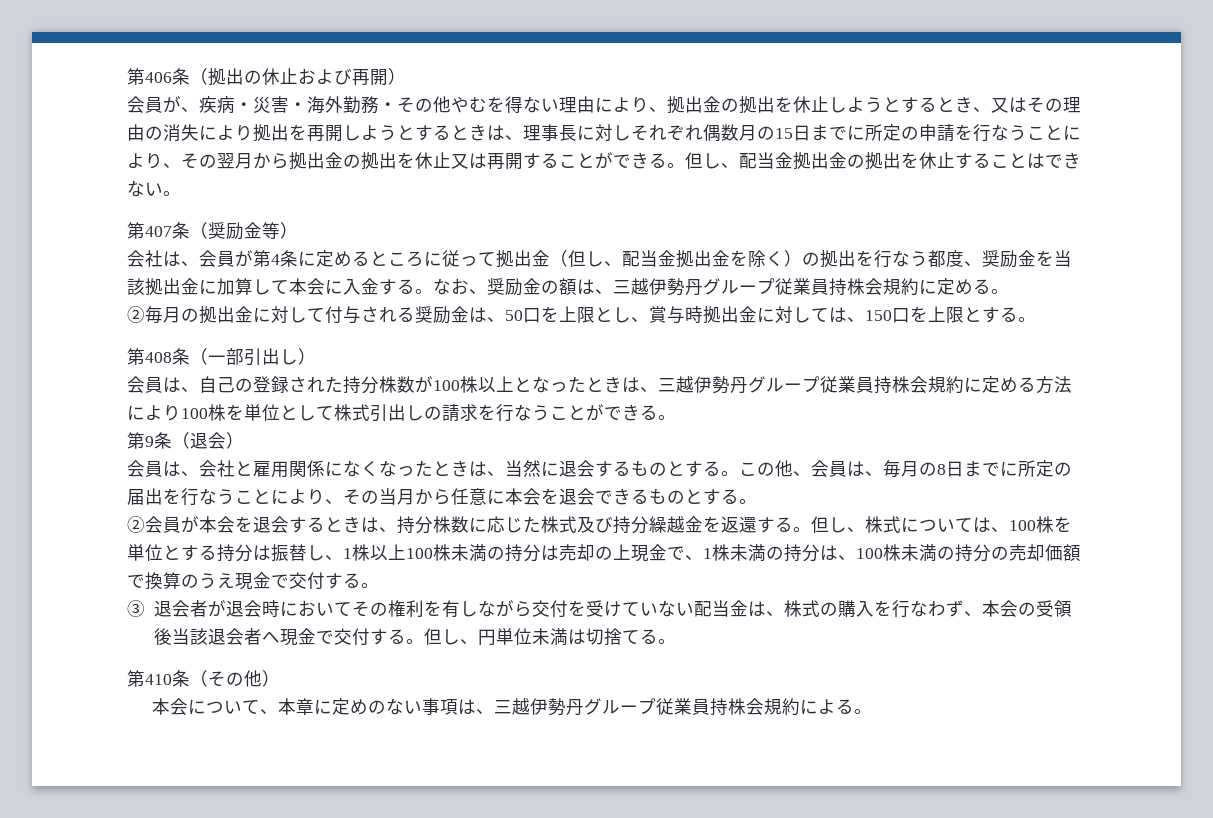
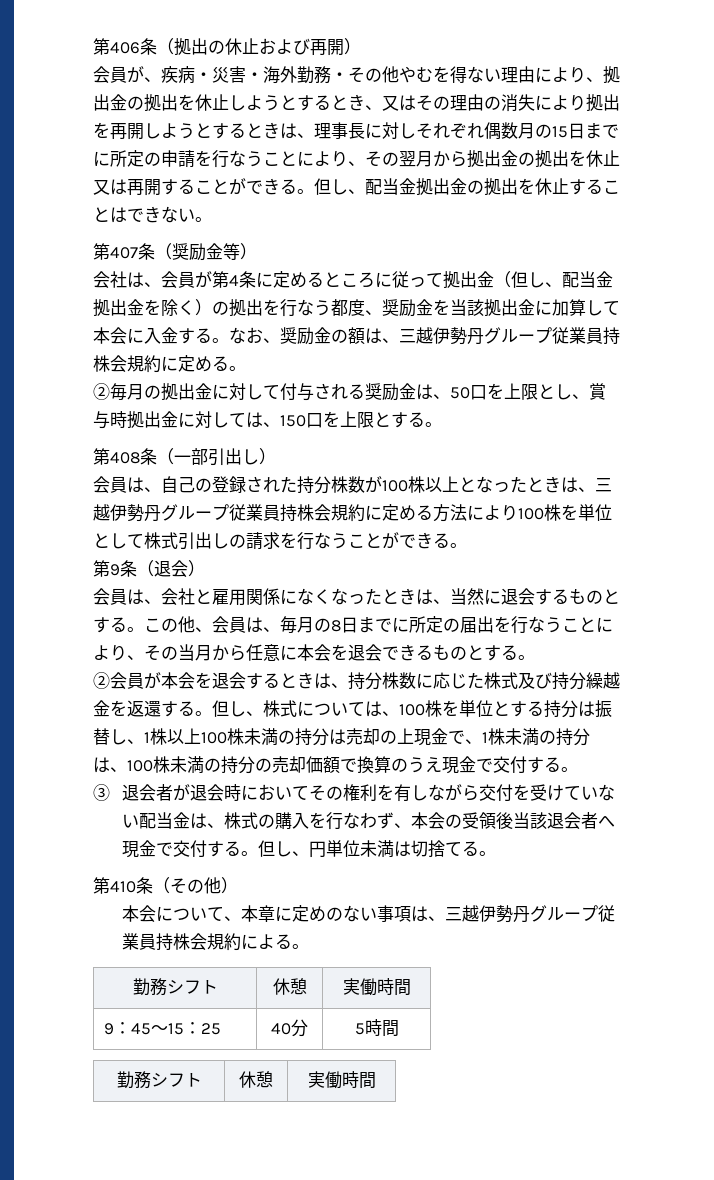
(873, 711) none -> [132,978,218,996] [272,978,307,995] [342,978,411,996] [103,1022,221,1035] [271,1019,308,1037] [354,1019,399,1037] [116,1071,202,1089] [238,1071,273,1088] [307,1071,376,1089] // 勤務シフト | 休憩 | 実働時間 // 9：45～15：25 | 40分 | 5時間 // 勤務シフト | 休憩 | 実働時間

